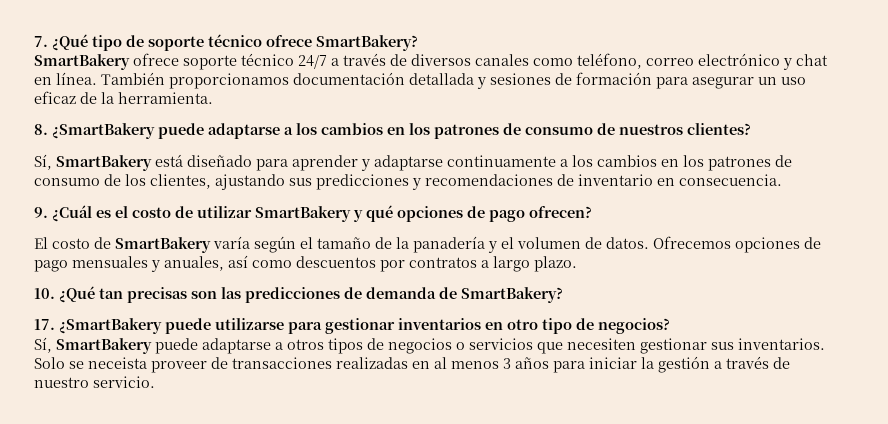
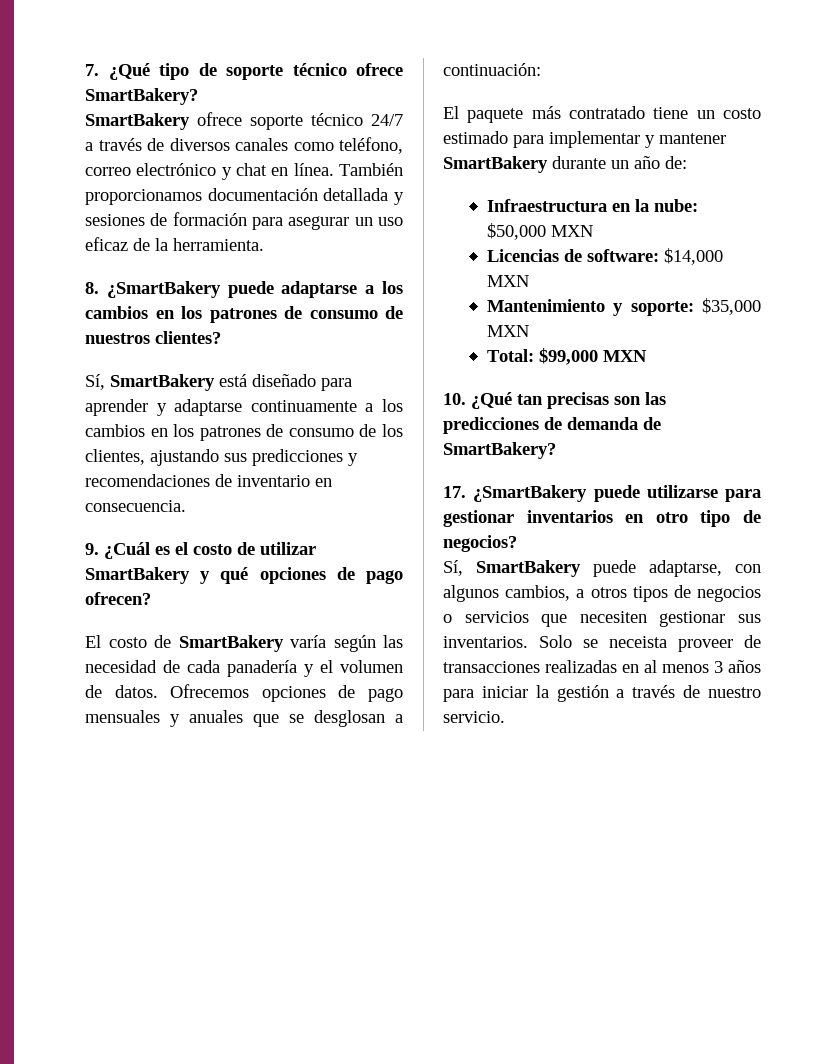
[300,237,409,249] el tamaño de la -> [383,635,403,648] [85,660,220,673] las necesidad de cada
[164,255,577,272] anuales, así como descuentos por contratos a largo plazo. -> [189,710,403,727] [443,63,541,76] [443,106,761,123] [443,131,726,148] [443,156,687,173] [487,199,699,212] [487,223,594,240] [487,248,724,265] [487,275,530,287] [487,298,761,316] [487,325,530,337] [487,348,648,365] anuales que se desglosan a continuación: // El paquete más contratado tiene un costo estimado para implementar y mantener SmartBakery durante un año de: // Infraestructura en la nube: $50,000 MXN // Licencias de software: $14,000 MXN // Mantenimiento y soporte: $35,000 MXN // Total: $99,000 MXN
[202,338,271,354] adaptarse -> [649,560,761,577] [443,585,571,602] adaptarse, con algunos cambios,

